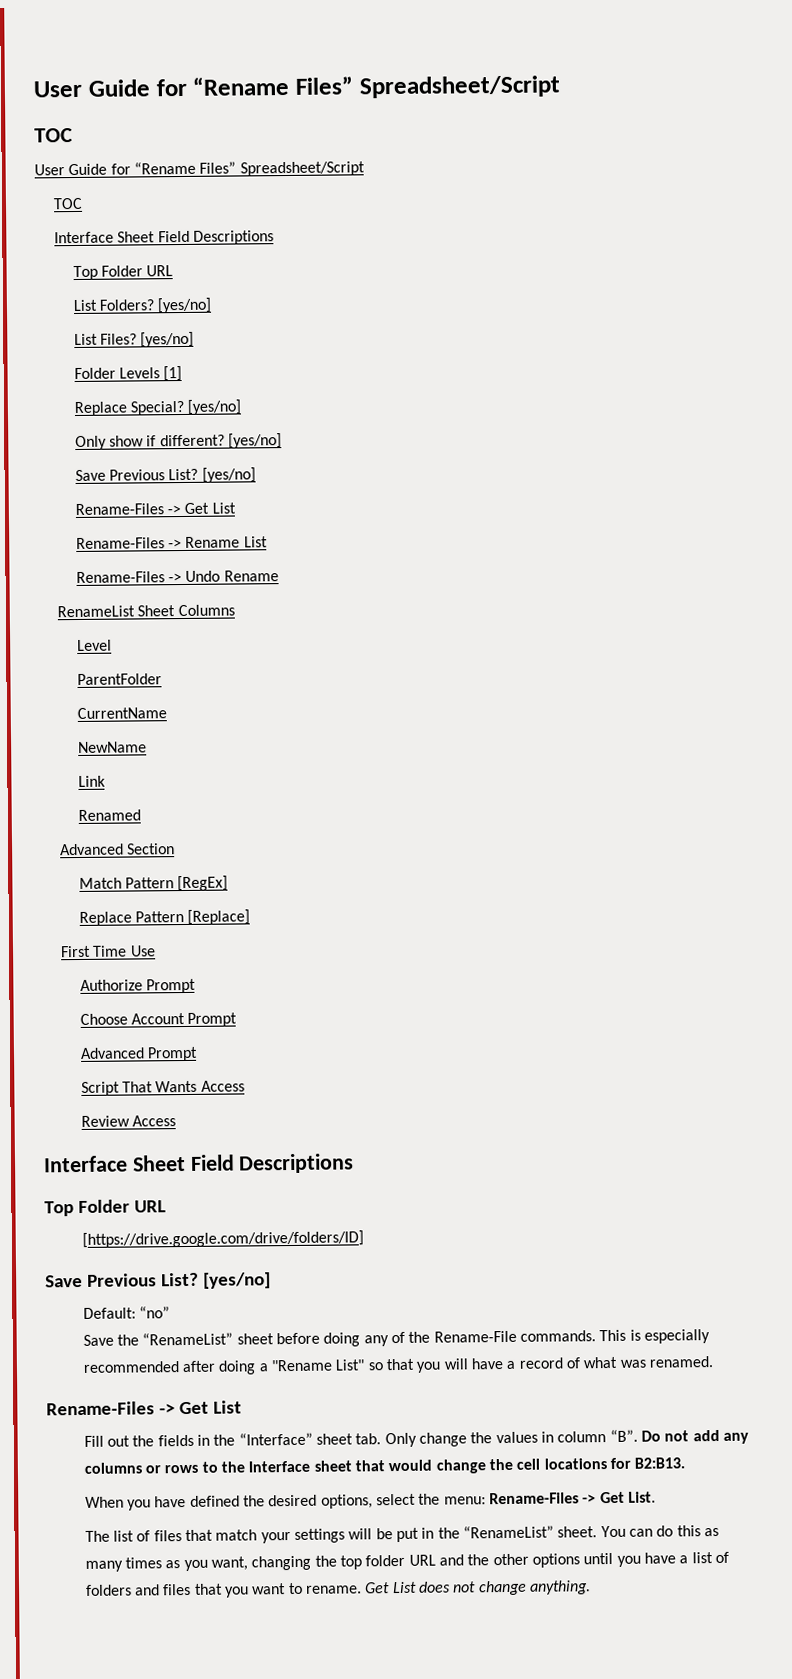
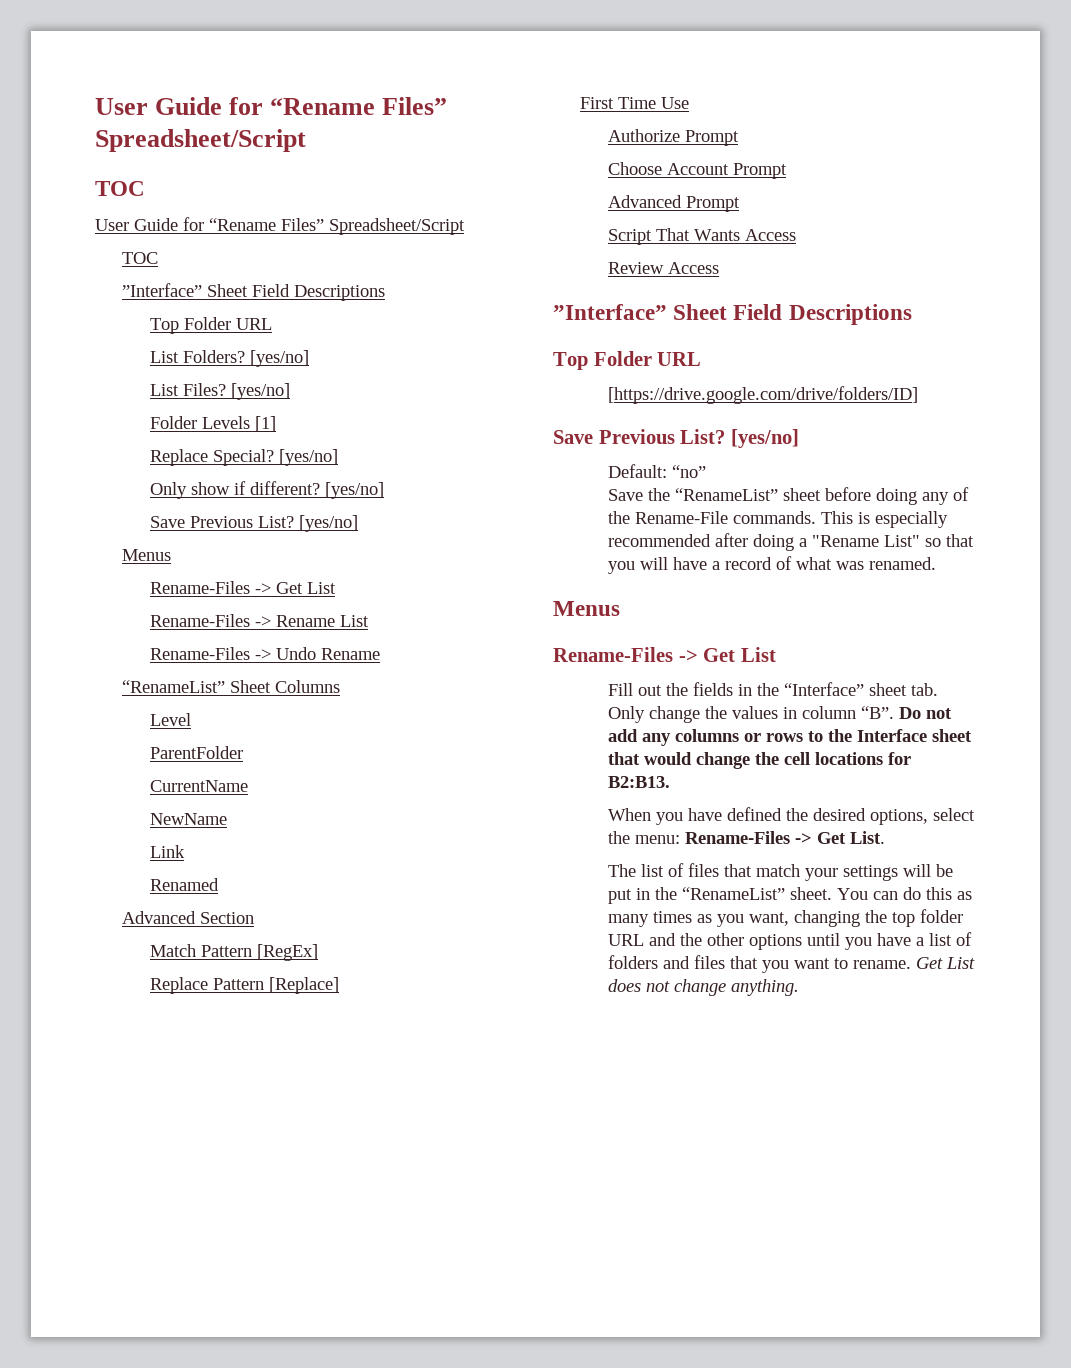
[53,231,114,244] Interface -> [122,283,203,297] ”Interface”
(256, 475) none -> [122,549,172,561] // Menus
[56,605,135,618] RenameList -> [122,680,226,693] “RenameList”
[43,1155,128,1173] Interface -> [553,304,667,320] ”Interface”
(713, 1362) none -> [553,601,620,616] // Menus

